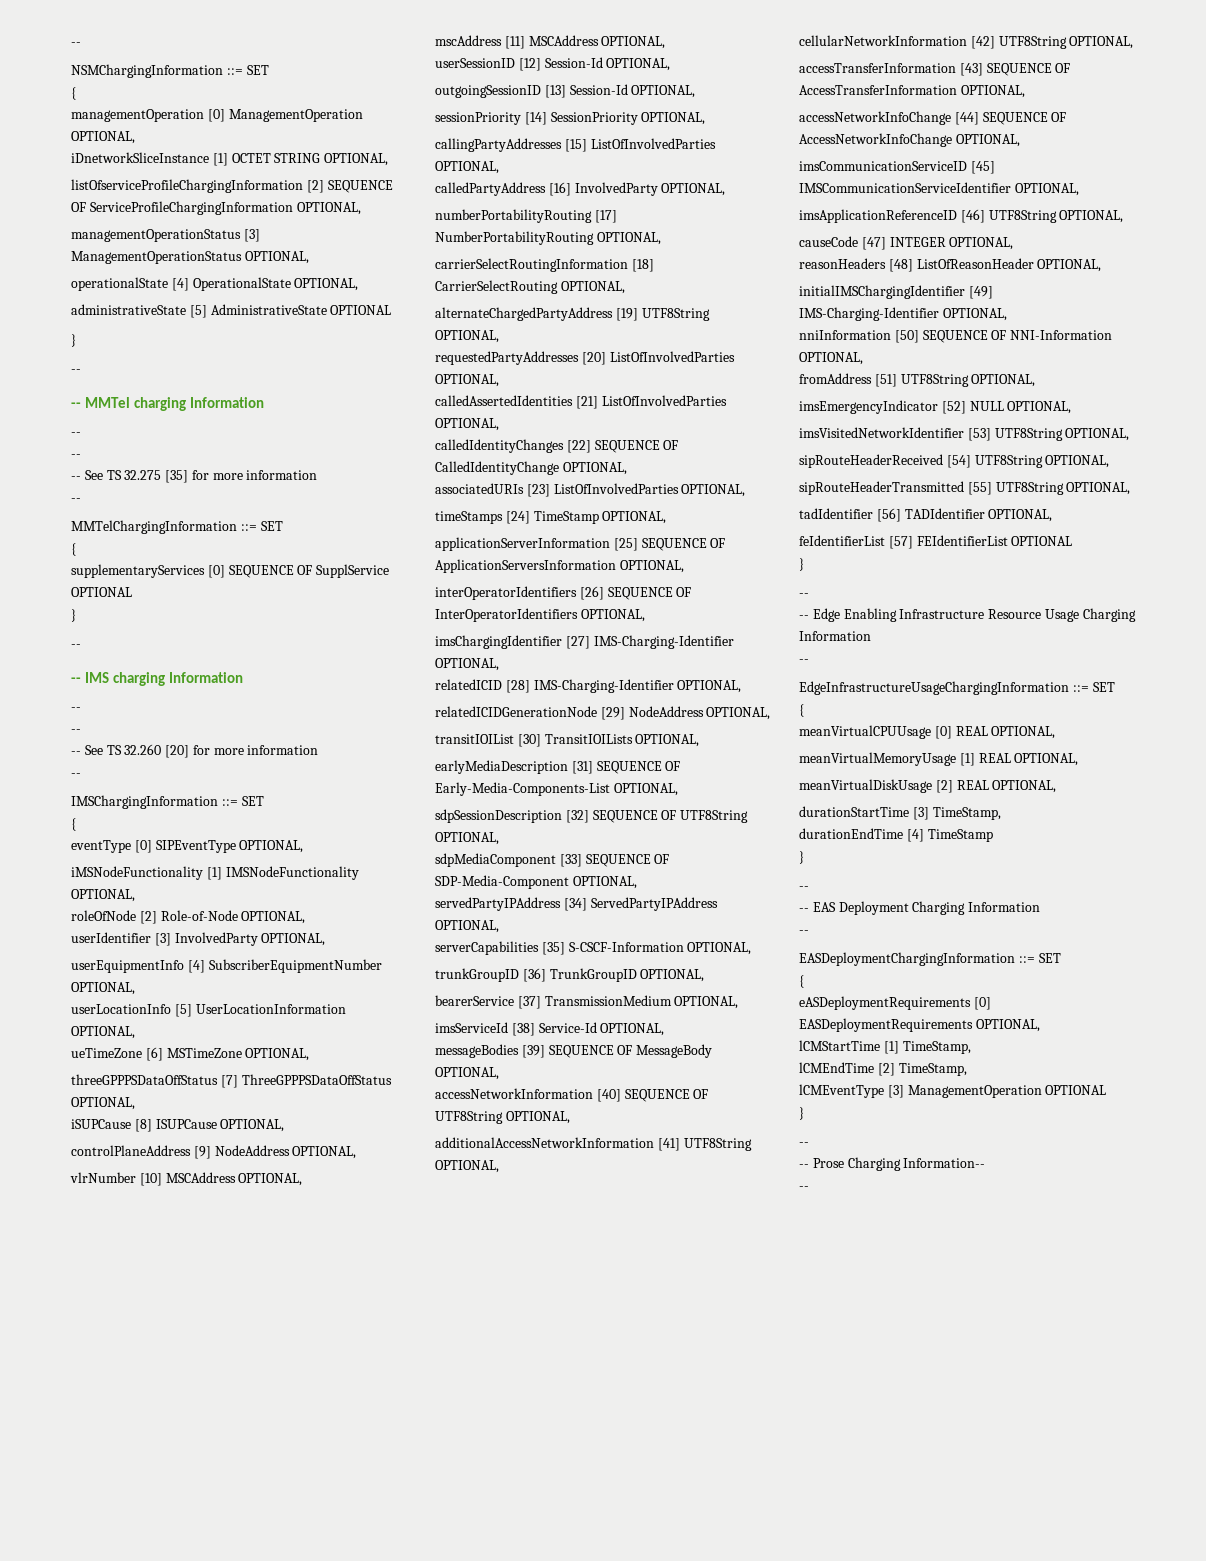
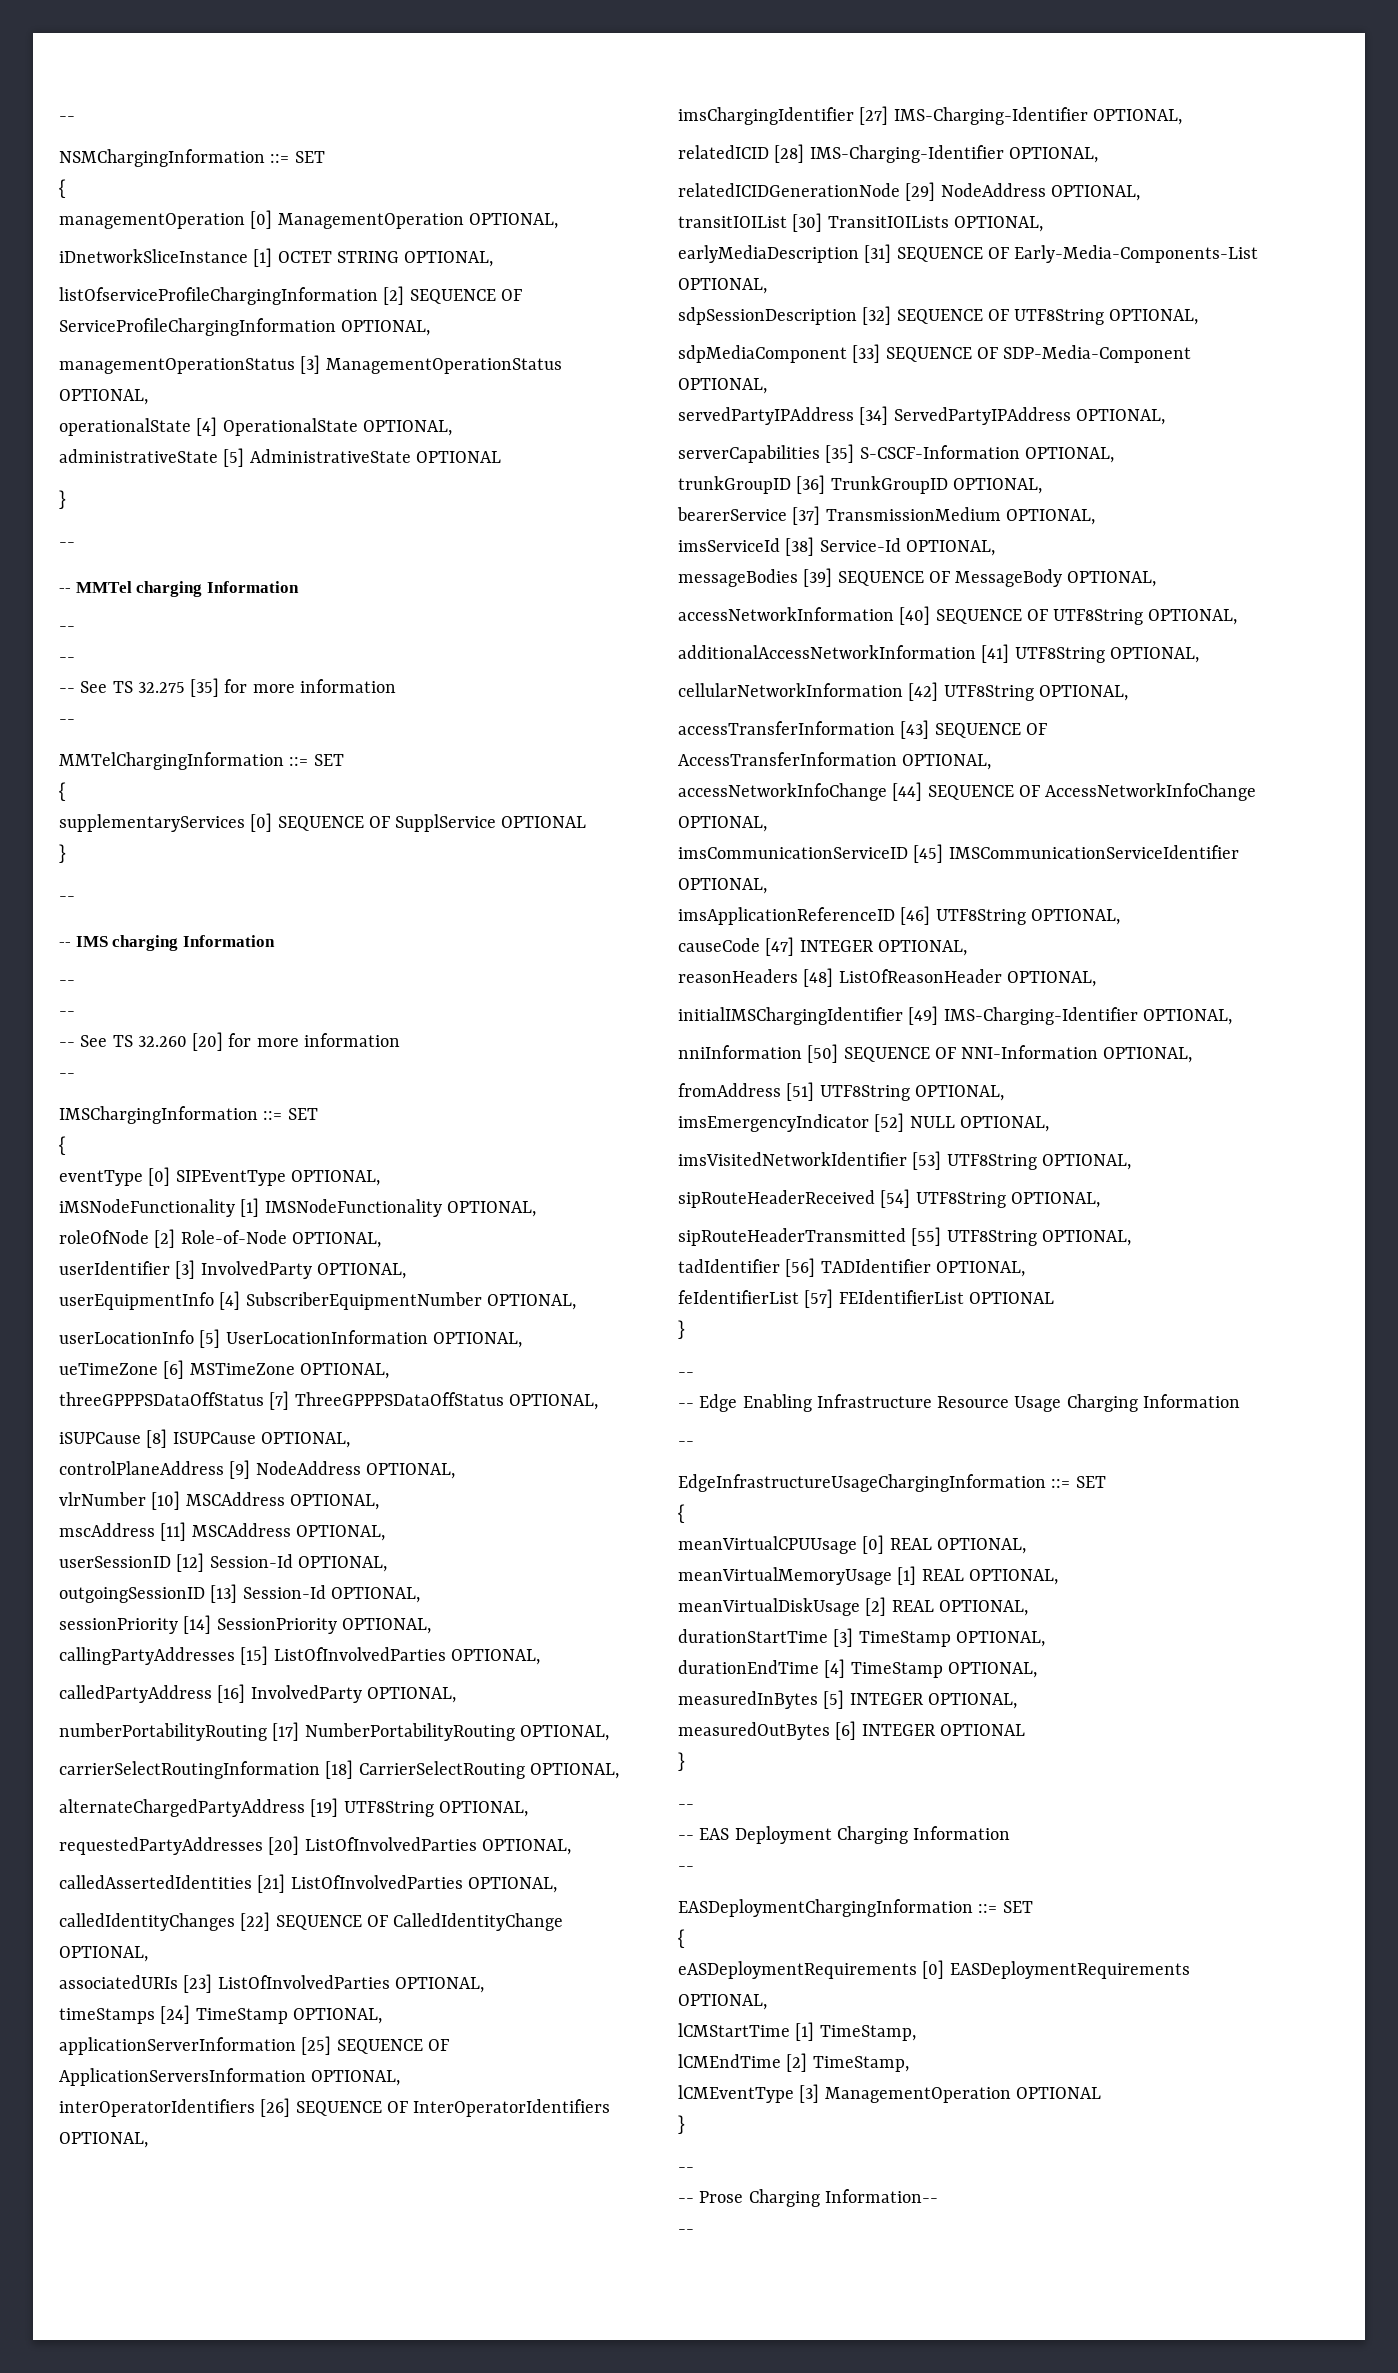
[932,807,1001,820] TimeStamp, -> [858,1631,1045,1647] TimeStamp OPTIONAL,
(993, 835) none -> [947,1662,1037,1678] [678,1690,1017,1709] [678,1721,1025,1740] OPTIONAL, // measuredInBytes [5] INTEGER OPTIONAL, // measuredOutBytes [6] INTEGER OPTIONAL

